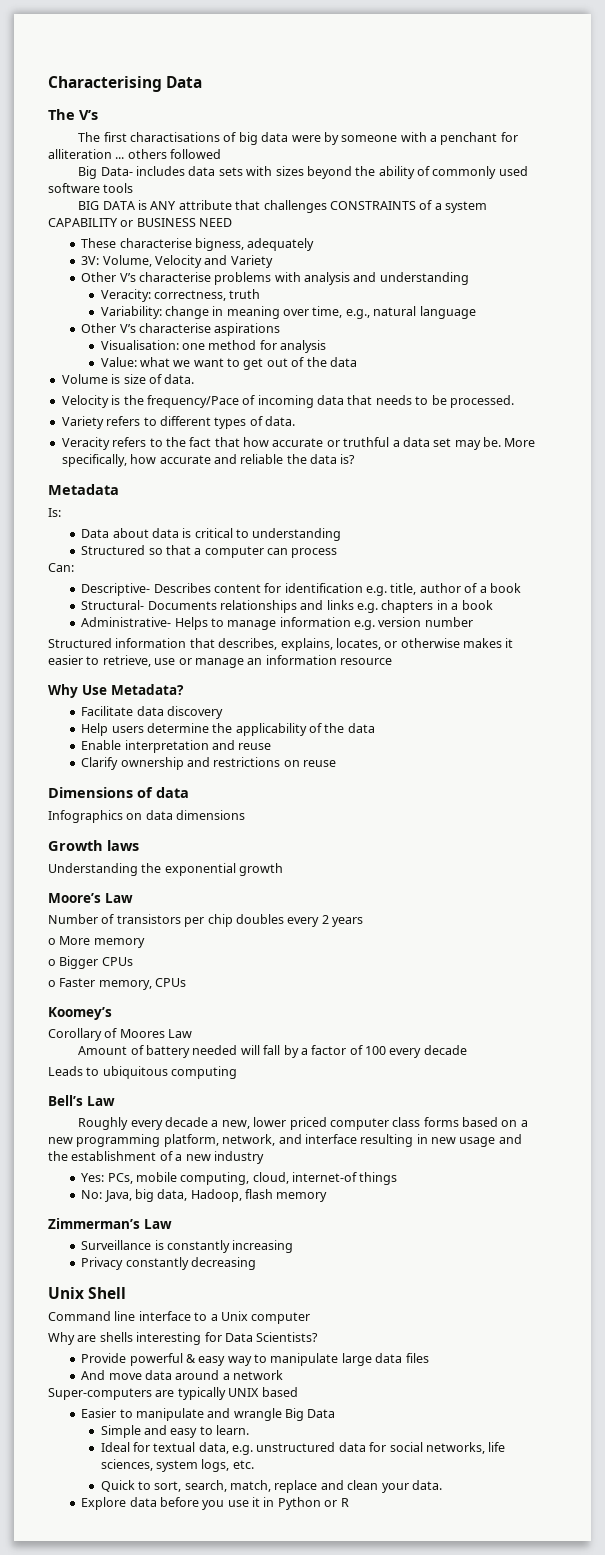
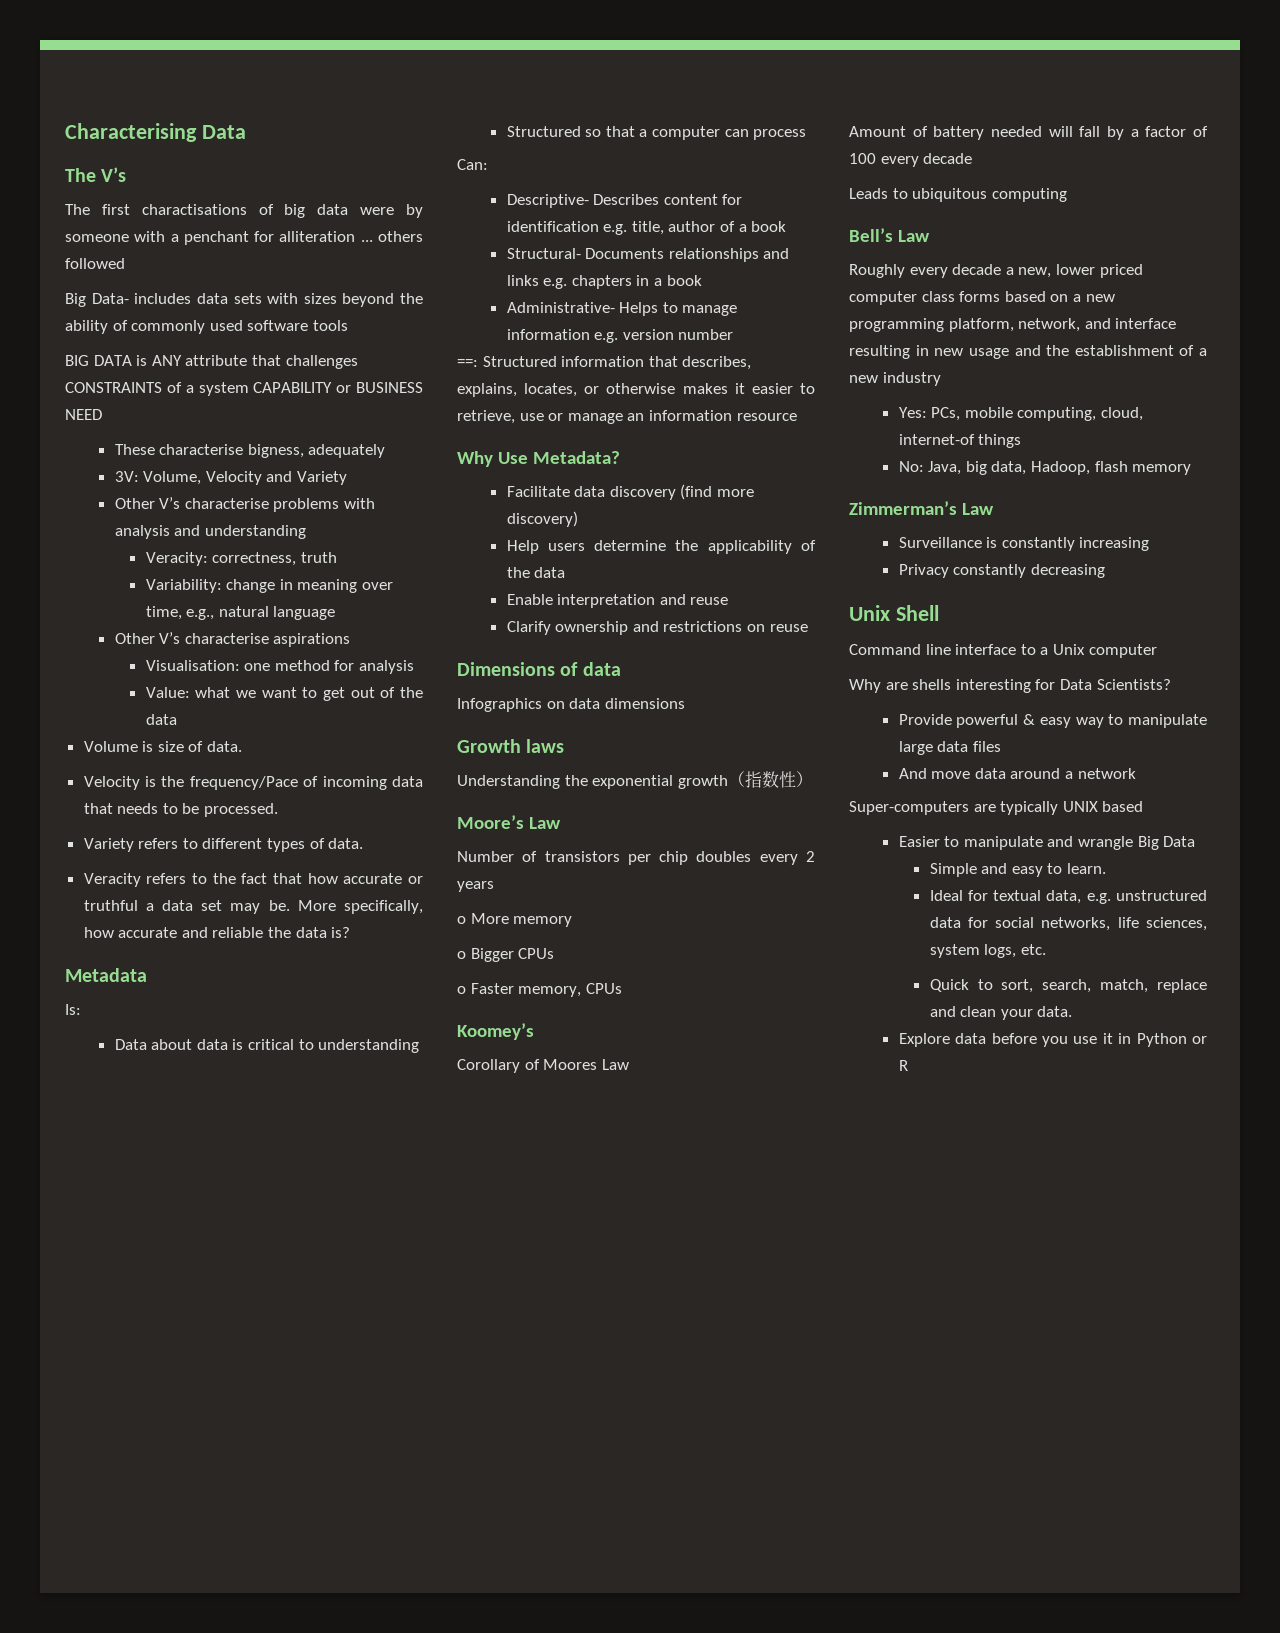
(473, 622) none -> [457,359,478,367] ==:
(223, 712) none -> [680,484,755,500] [506,511,578,527] (find more discovery)
(284, 869) none -> [727,771,813,788] （指数性）

